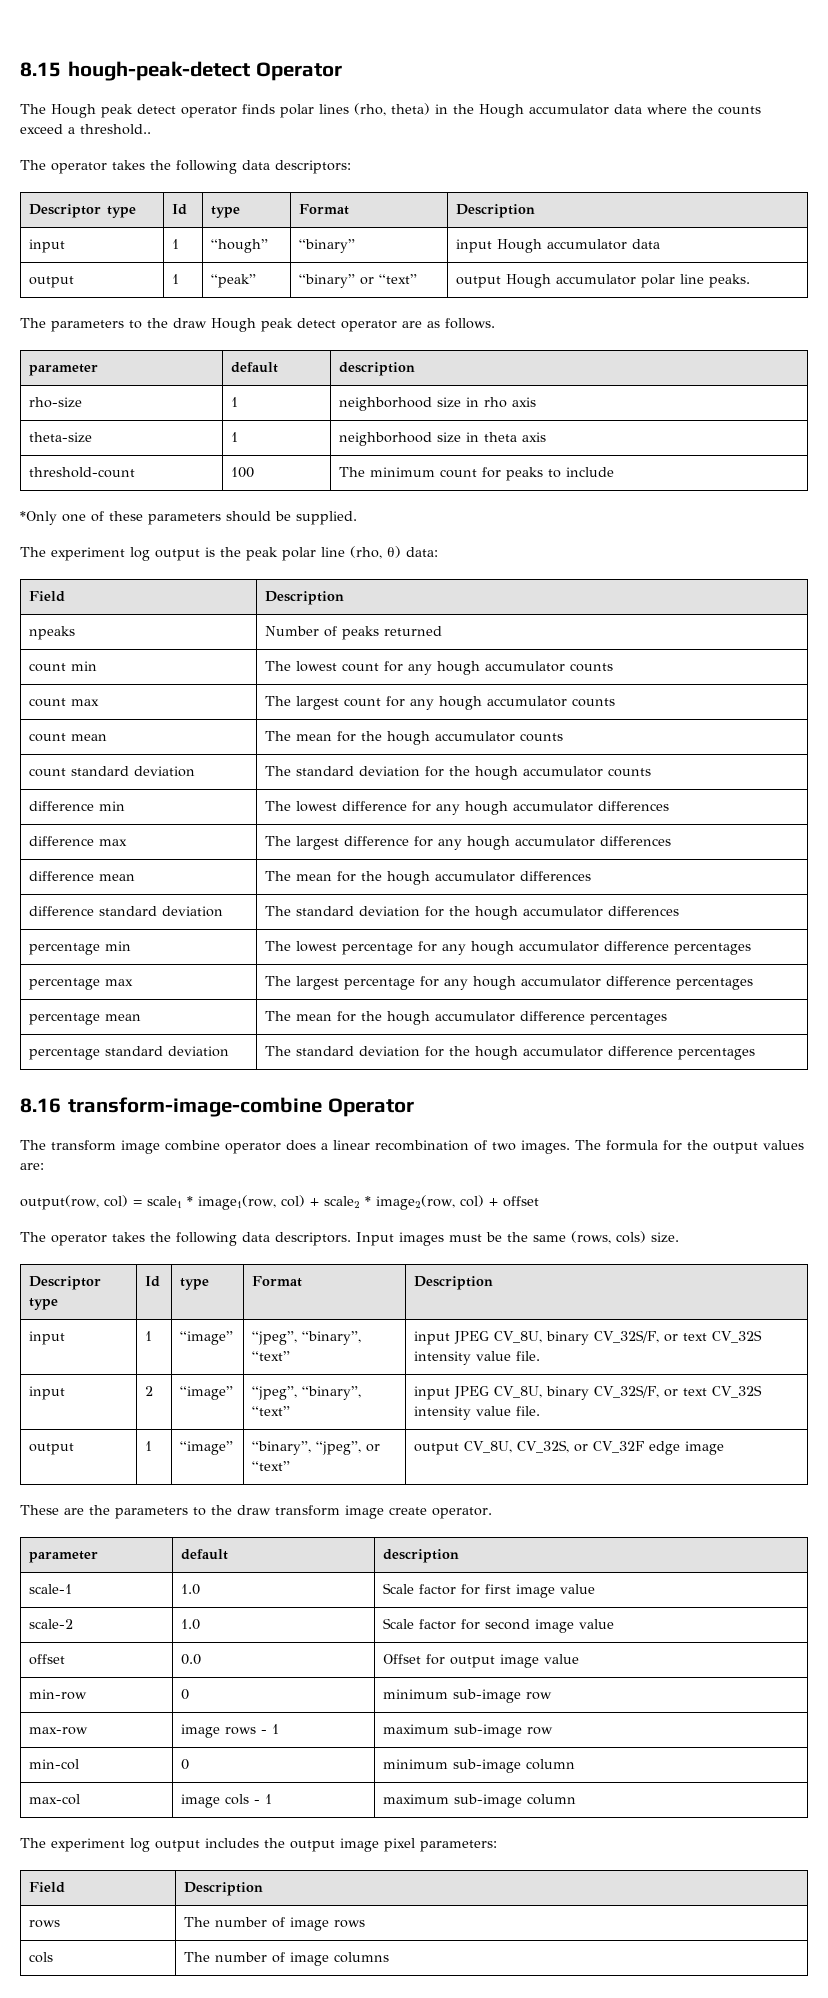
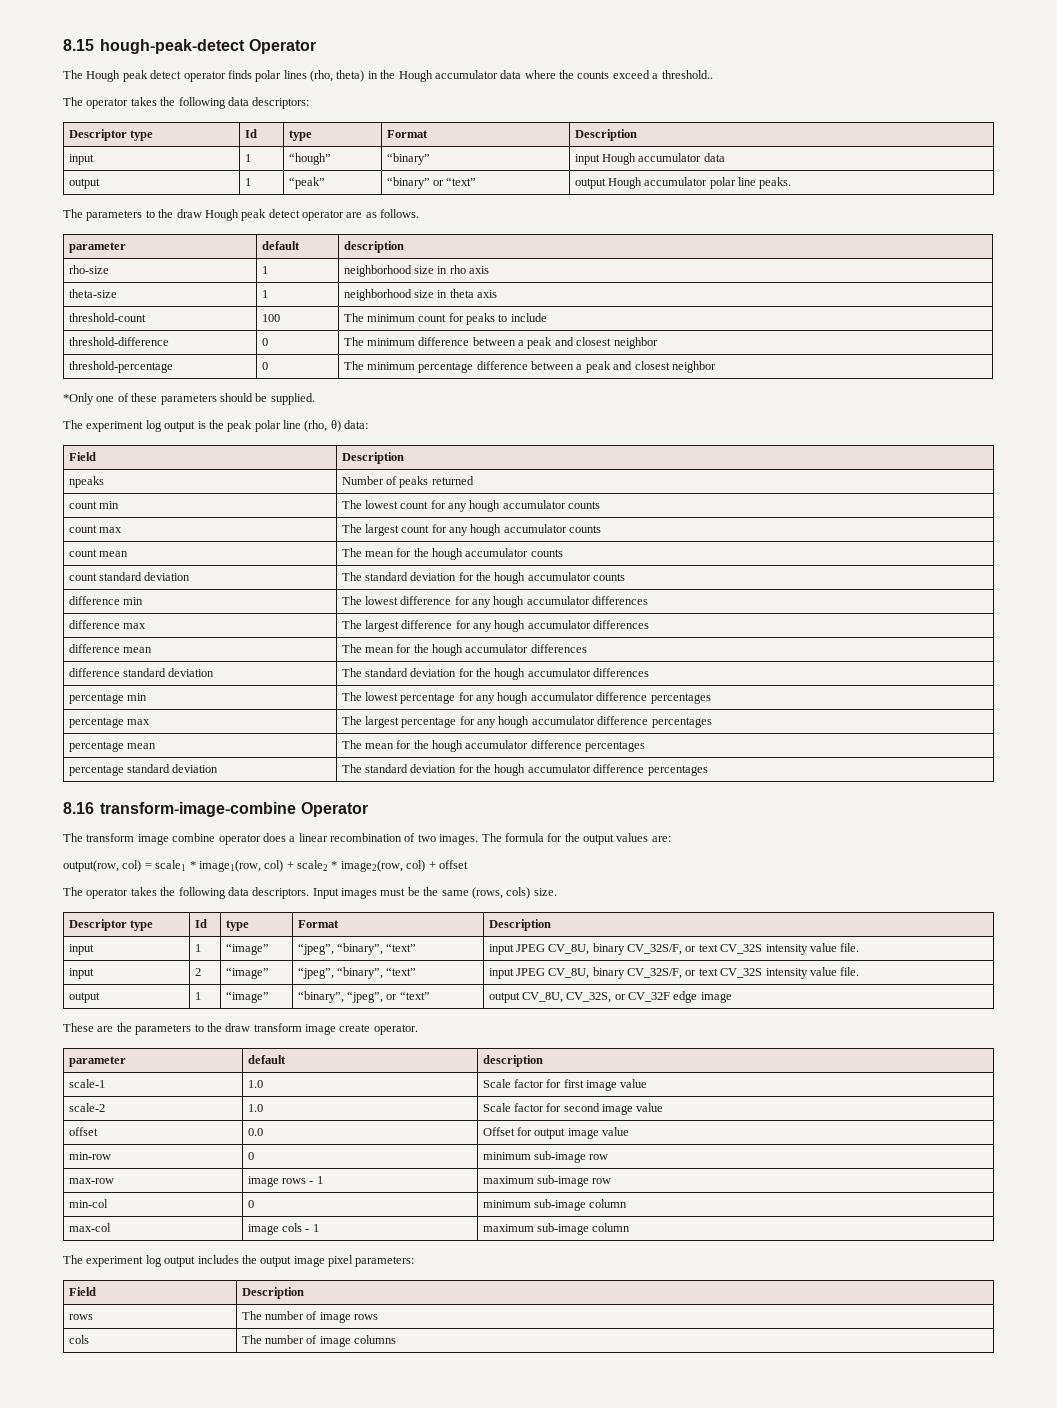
(615, 472) none -> [68,337,169,346] [261,338,268,346] [343,337,658,349] [68,361,173,373] [261,362,268,370] [343,361,716,373] // threshold-difference | 0 | The minimum difference between a peak and closest neighbor // threshold-percentage | 0 | The minimum percentage difference between a peak and closest neighbor

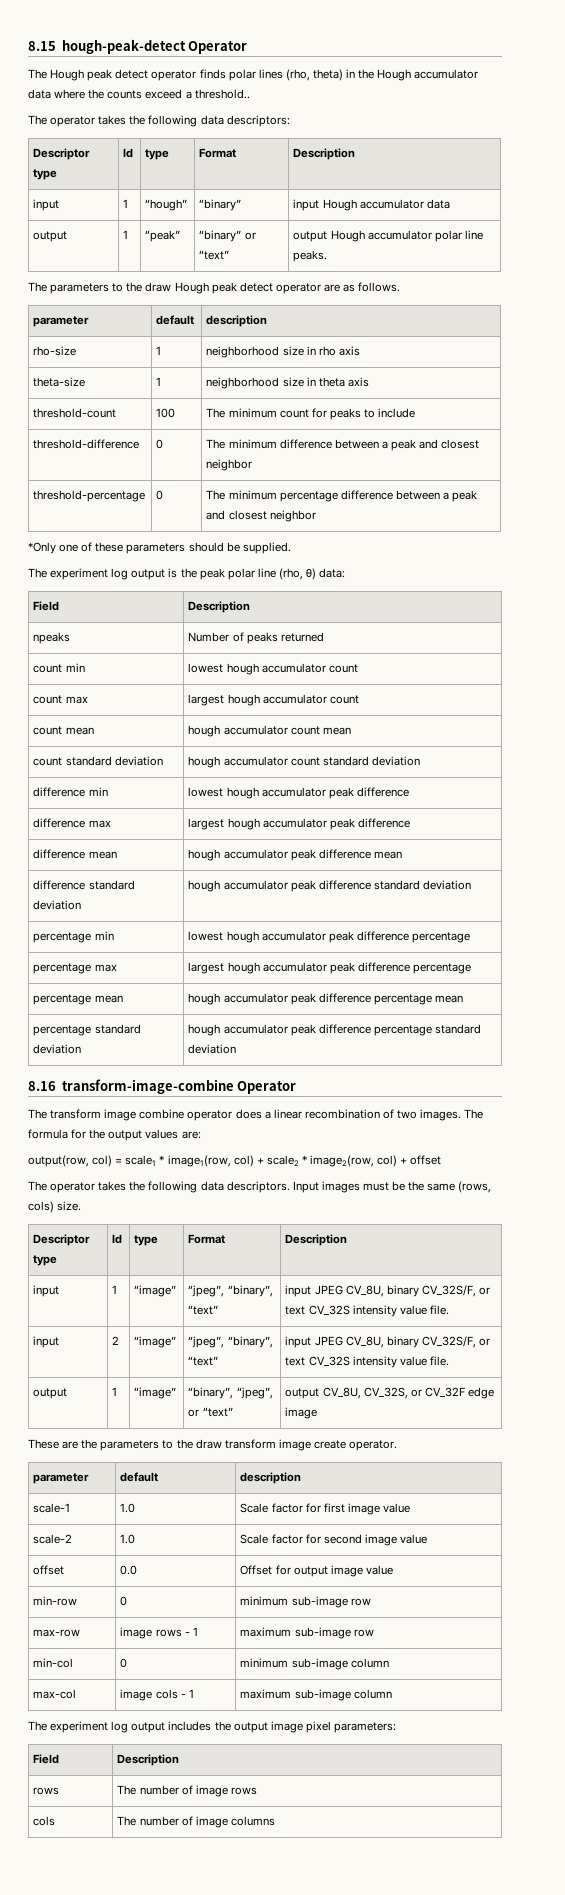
[341,500,601,512] The lowest count for any hough accumulator counts -> [188,663,358,675] lowest hough accumulator count
[341,524,602,536] The largest count for any hough accumulator counts -> [188,694,359,706] largest hough accumulator count
[341,548,563,560] The mean for the hough accumulator counts -> [188,725,351,737] hough accumulator count mean
[341,572,626,584] [68,596,143,605] [341,596,649,608] [68,620,146,629] [341,620,650,632] [68,644,152,653] [341,644,587,656] [68,668,215,677] [341,668,650,680] [68,693,147,704] [341,692,711,704] [68,717,150,728] [341,716,712,728] [68,741,156,752] [341,740,646,752] [68,764,219,776] [341,764,708,776] The standard deviation for the hough accumulator counts // difference min | The lowest difference for any hough accumulator differences // difference max | The largest difference for any hough accumulator differences // difference mean | The mean for the hough accumulator differences // difference standard deviation | The standard deviation for the hough accumulator differences // percentage min | The lowest percentage for any hough accumulator difference percentages // percentage max | The largest percentage for any hough accumulator difference percentages // percentage mean | The mean for the hough accumulator difference percentages // percentage standard deviation | The standard deviation for the hough accumulator difference percentages -> [188,756,420,768] [33,787,108,797] [188,787,409,799] [33,818,111,828] [188,818,410,830] [33,849,117,859] [188,849,402,861] [33,880,135,890] [33,900,82,910] [188,880,471,892] [33,931,114,943] [188,931,470,943] [33,963,117,974] [188,962,471,974] [33,994,123,1005] [188,993,463,1005] [33,1024,141,1036] [33,1044,82,1054] [188,1024,481,1036] [188,1044,237,1054] hough accumulator count standard deviation // difference min | lowest hough accumulator peak difference // difference max | largest hough accumulator peak difference // difference mean | hough accumulator peak difference mean // difference standard deviation | hough accumulator peak difference standard deviation // percentage min | lowest hough accumulator peak difference percentage // percentage max | largest hough accumulator peak difference percentage // percentage mean | hough accumulator peak difference percentage mean // percentage standard deviation | hough accumulator peak difference percentage standard deviation

